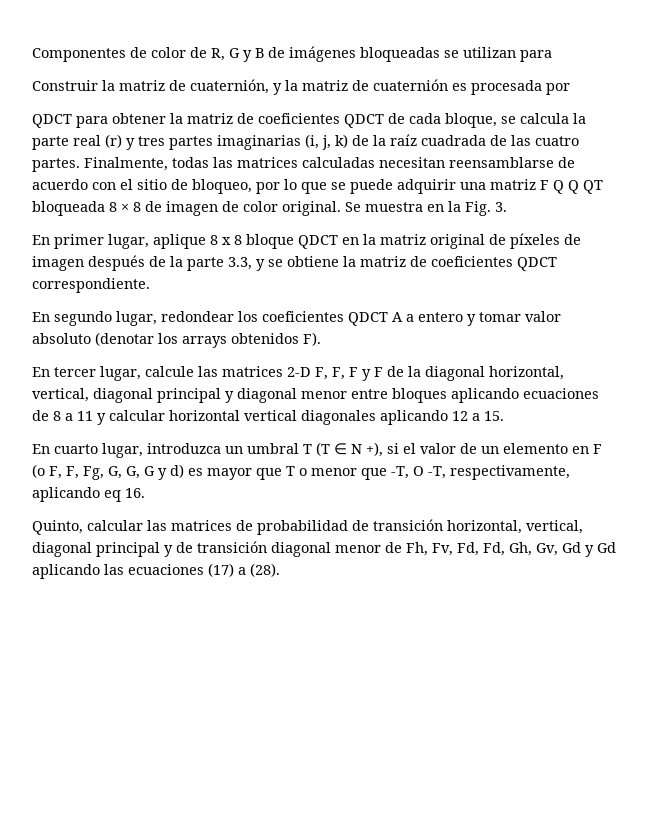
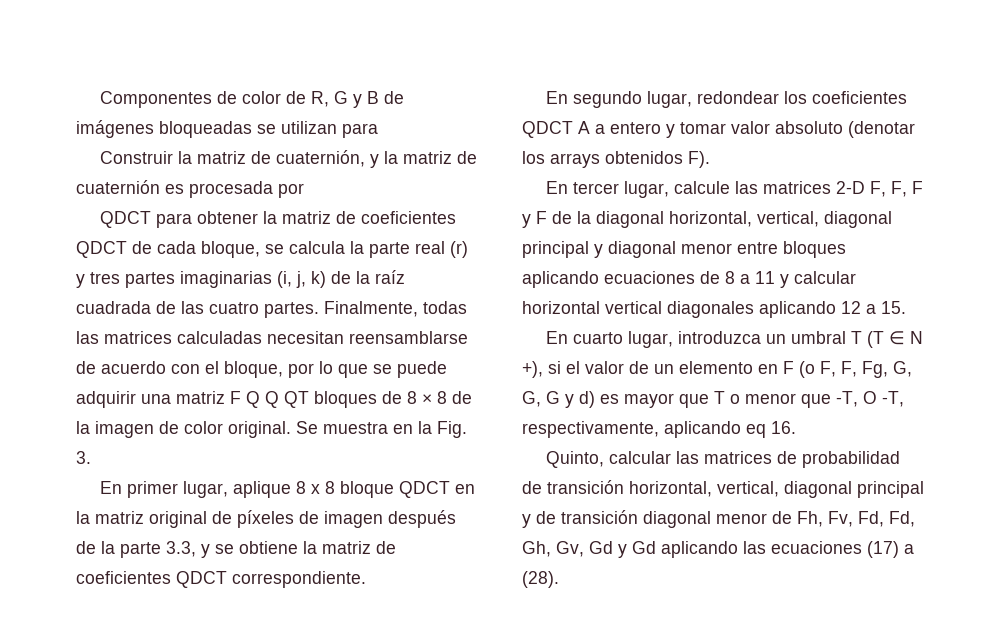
[137,179,252,194] sitio de bloqueo, -> [224,361,283,378] bloque,
[32,201,105,216] bloqueada -> [314,391,402,408] bloques de
(162, 206) none -> [76,421,90,434] la

